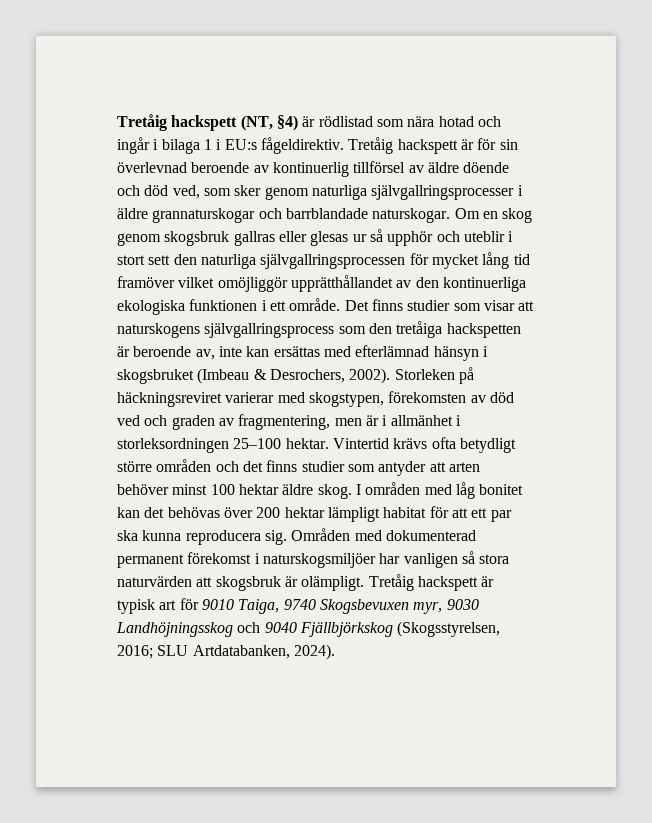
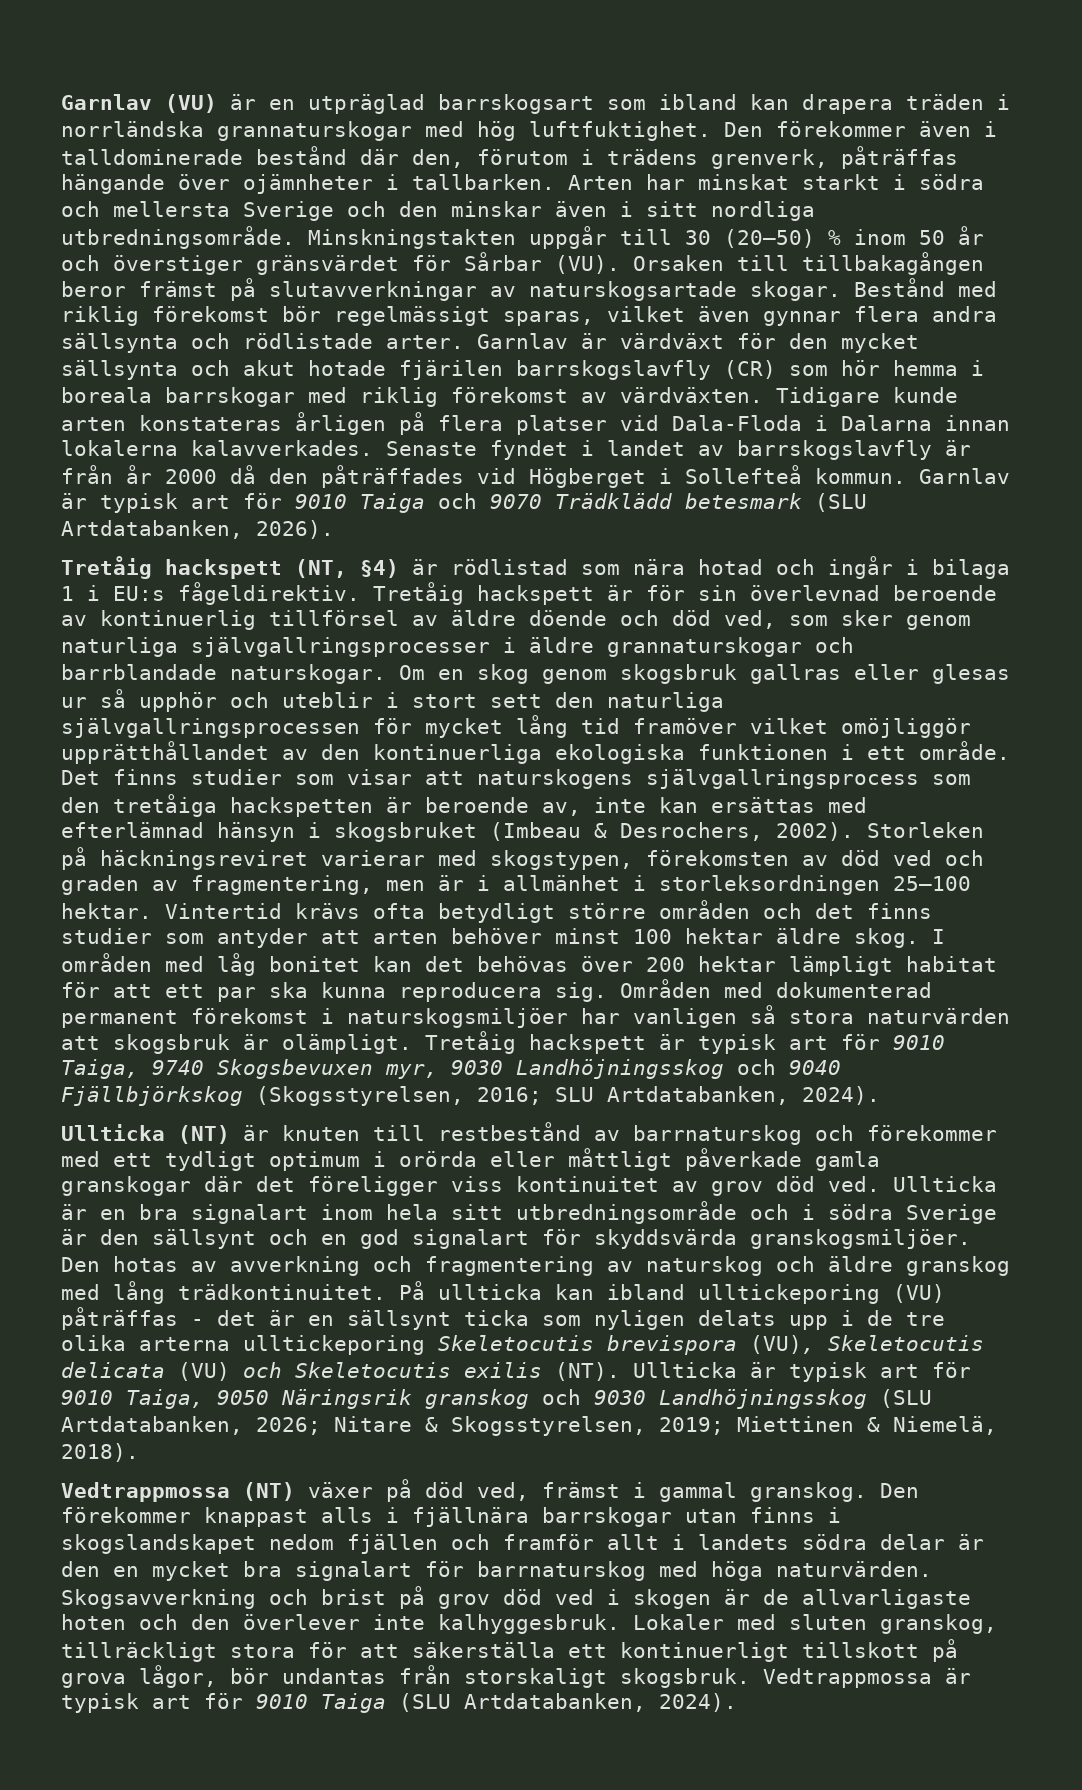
(117, 122) none -> [61,94,1010,114] [61,121,997,141] [61,146,958,169] [61,174,984,194] [61,201,815,221] [61,226,984,249] [61,252,984,275] [61,278,997,301] [61,306,997,326] [61,333,919,353] [61,360,984,380] [61,387,958,407] [61,412,1010,435] [61,440,971,460] [61,465,1010,488] [61,493,867,513] [61,520,334,539] Garnlav (VU) är en utpräglad barrskogsart som ibland kan drapera träden i norrländska grannaturskogar med hög luftfuktighet. Den förekommer även i talldominerade bestånd där den, förutom i trädens grenverk, påträffas hängande över ojämnheter i tallbarken. Arten har minskat starkt i södra och mellersta Sverige och den minskar även i sitt nordliga utbredningsområde. Minskningstakten uppgår till 30 (20–50) % inom 50 år och överstiger gränsvärdet för Sårbar (VU). Orsaken till tillbakagången beror främst på slutavverkningar av naturskogsartade skogar. Bestånd med riklig förekomst bör regelmässigt sparas, vilket även gynnar flera andra sällsynta och rödlistade arter. Garnlav är värdväxt för den mycket sällsynta och akut hotade fjärilen barrskogslavfly (CR) som hör hemma i boreala barrskogar med riklig förekomst av värdväxten. Tidigare kunde arten konstateras årligen på flera platser vid Dala-Floda i Dalarna innan lokalerna kalavverkades. Senaste fyndet i landet av barrskogslavfly är från år 2000 då den påträffades vid Högberget i Sollefteå kommun. Garnlav är typisk art för 9010 Taiga och 9070 Trädklädd betesmark (SLU Artdatabanken, 2026). //
(335, 652) none -> [61,1122,997,1145] [61,1148,880,1171] [61,1176,997,1196] [61,1201,997,1224] [61,1229,971,1249] [61,1256,1010,1276] [61,1281,945,1304] [61,1307,945,1330] [61,1335,984,1355] [61,1362,971,1382] [61,1389,932,1409] [61,1416,997,1436] [61,1443,139,1462] [61,1479,919,1502] [61,1507,841,1527] [61,1534,984,1554] [61,1561,932,1581] [61,1586,971,1609] [61,1614,997,1634] [61,1639,958,1662] [61,1665,971,1688] [61,1693,737,1713] // Ullticka (NT) är knuten till restbestånd av barrnaturskog och förekommer med ett tydligt optimum i orörda eller måttligt påverkade gamla granskogar där det föreligger viss kontinuitet av grov död ved. Ullticka är en bra signalart inom hela sitt utbredningsområde och i södra Sverige är den sällsynt och en god signalart för skyddsvärda granskogsmiljöer. Den hotas av avverkning och fragmentering av naturskog och äldre granskog med lång trädkontinuitet. På ullticka kan ibland ulltickeporing (VU) påträffas - det är en sällsynt ticka som nyligen delats upp i de tre olika arterna ulltickeporing Skeletocutis brevispora (VU), Skeletocutis delicata (VU) och Skeletocutis exilis (NT). Ullticka är typisk art för 9010 Taiga, 9050 Näringsrik granskog och 9030 Landhöjningsskog (SLU Artdatabanken, 2026; Nitare & Skogsstyrelsen, 2019; Miettinen & Niemelä, 2018). // Vedtrappmossa (NT) växer på död ved, främst i gammal granskog. Den förekommer knappast alls i fjällnära barrskogar utan finns i skogslandskapet nedom fjällen och framför allt i landets södra delar är den en mycket bra signalart för barrnaturskog med höga naturvärden. Skogsavverkning och brist på grov död ved i skogen är de allvarligaste hoten och den överlever inte kalhyggesbruk. Lokaler med sluten granskog, tillräckligt stora för att säkerställa ett kontinuerligt tillskott på grova lågor, bör undantas från storskaligt skogsbruk. Vedtrappmossa är typisk art för 9010 Taiga (SLU Artdatabanken, 2024).

